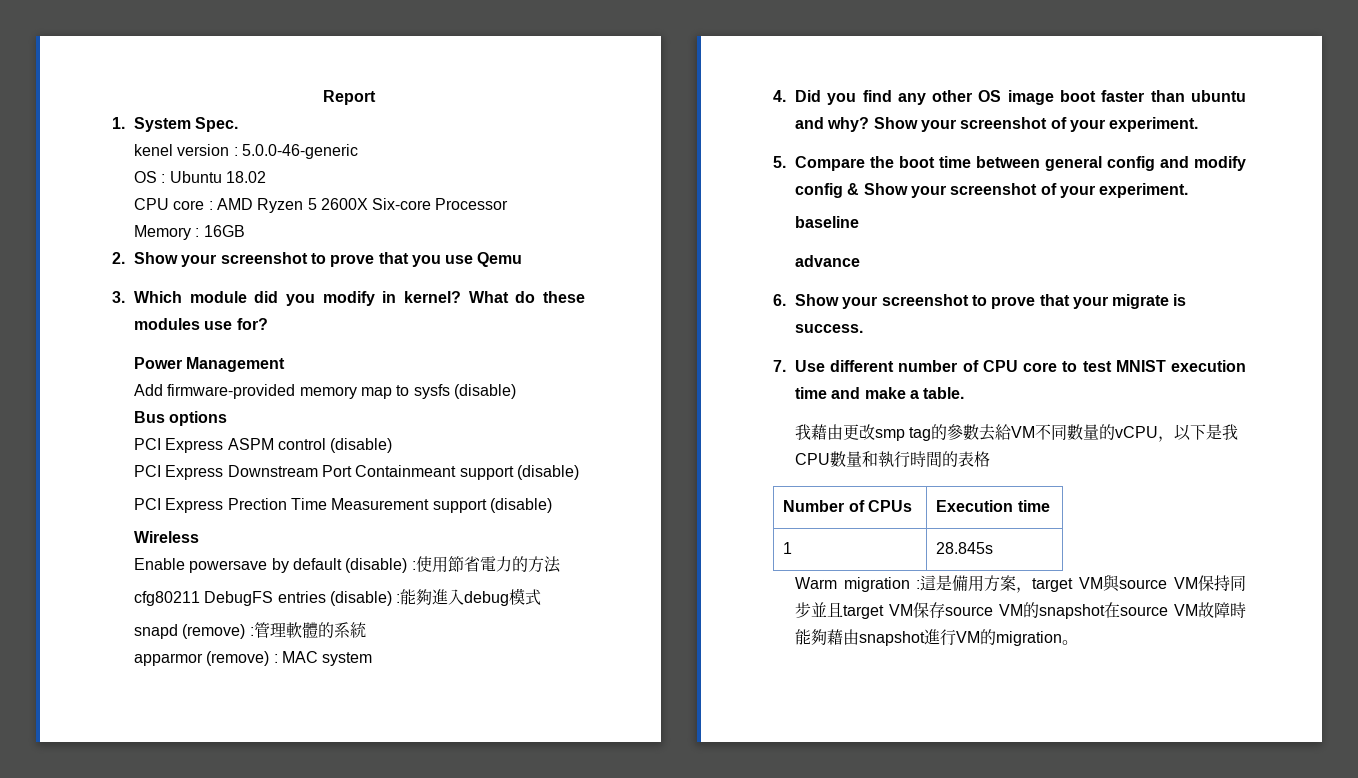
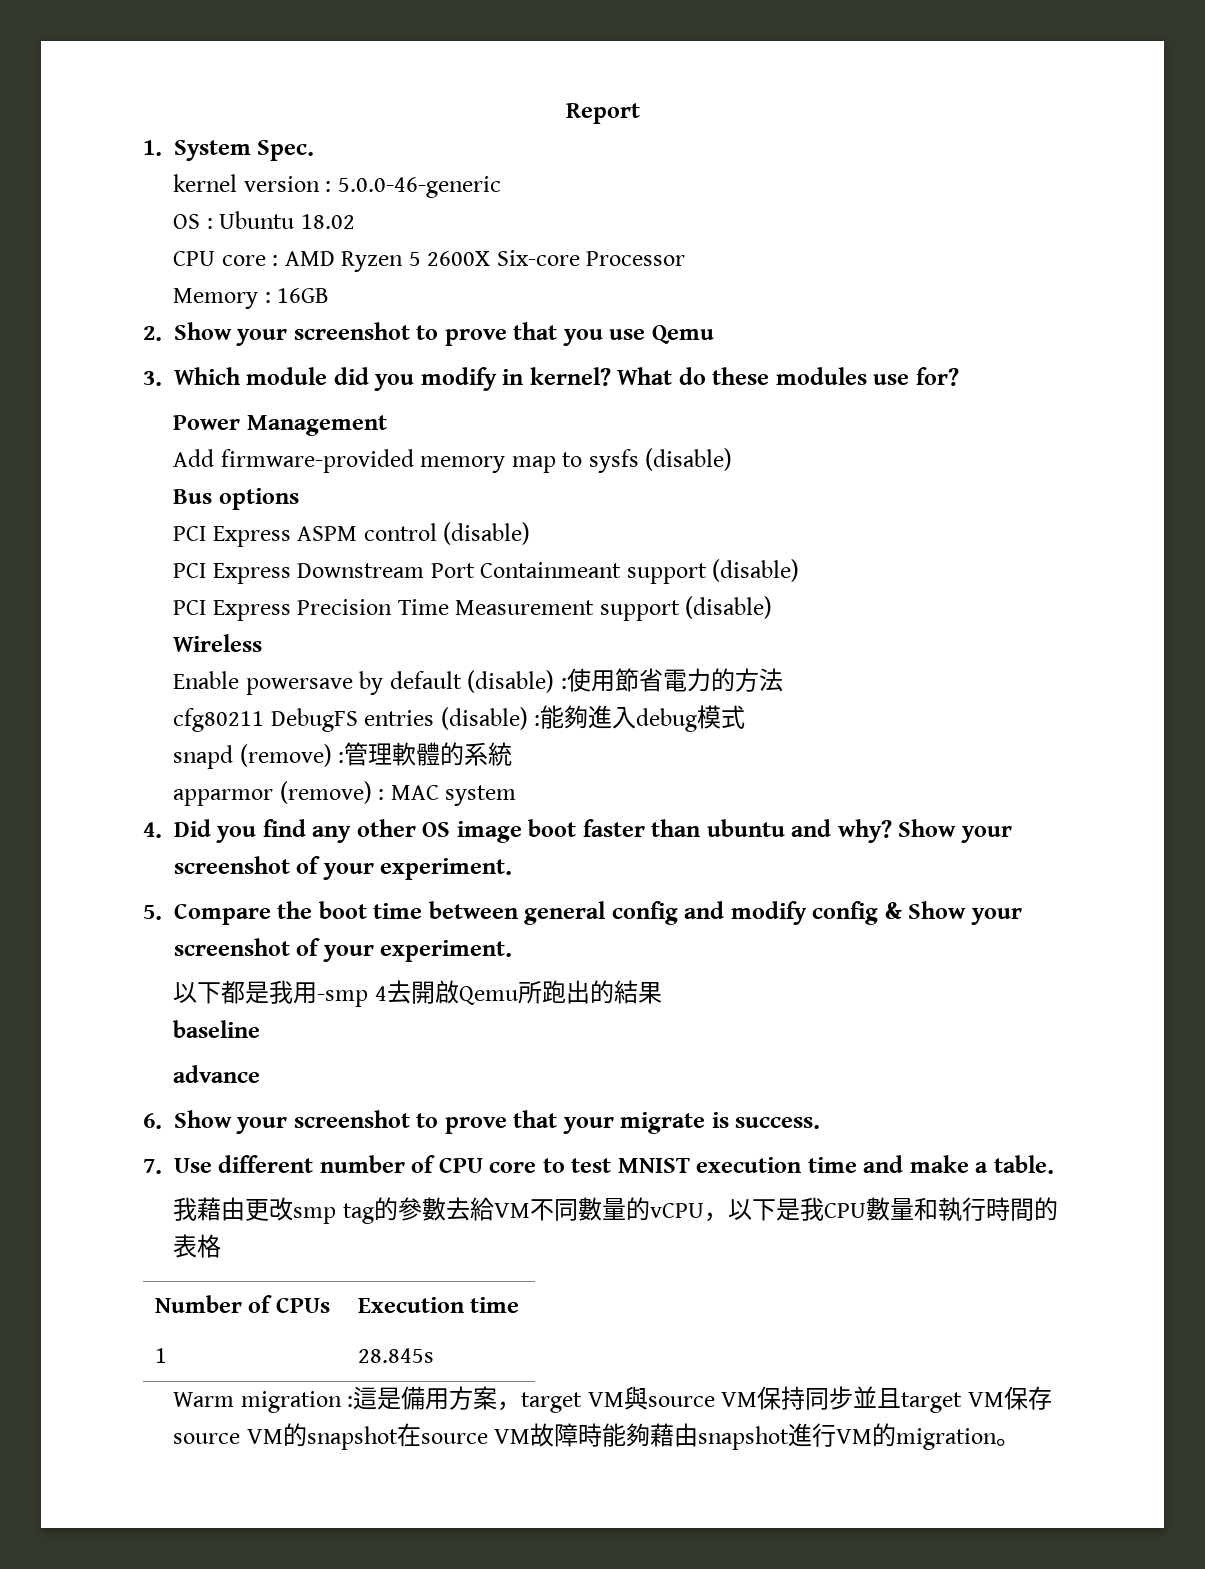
[133,144,173,156] kenel -> [173,174,238,192] kernel
[227,498,287,510] Prection -> [297,599,393,615] Precision
(1189, 190) none -> [173,980,662,1007] // 以下都是我用-smp 4去開啟Qemu所跑出的結果

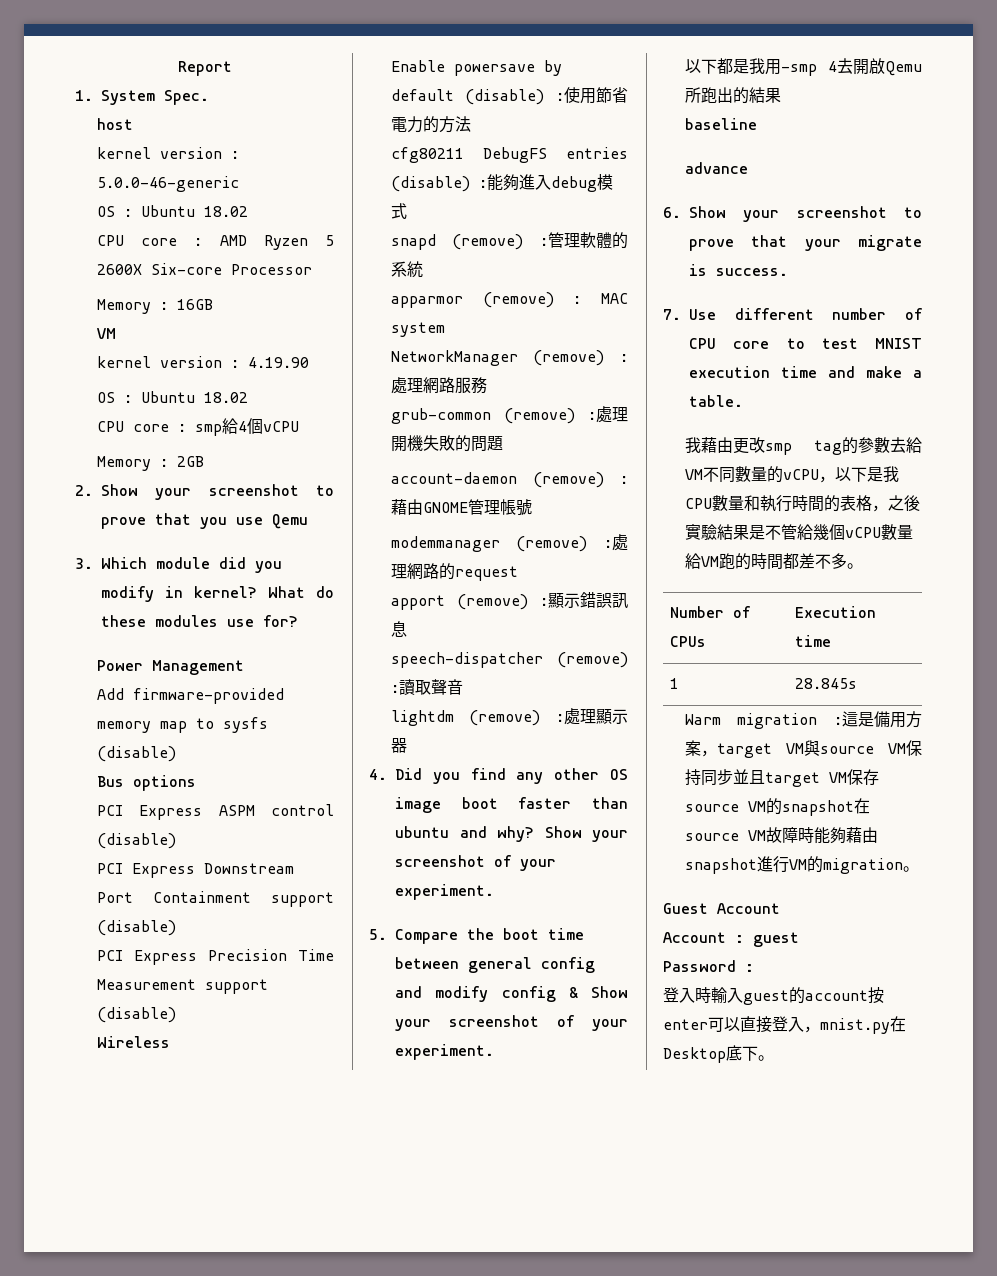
(315, 150) none -> [96,118,133,130] // host
(330, 295) none -> [96,328,116,339] [96,356,309,368] [96,391,248,403] [96,418,299,436] [96,456,204,471] // VM // kernel version : 4.19.90 // OS : Ubuntu 18.02 // CPU core : smp給4個vCPU // Memory : 2GB
[480,562,622,578] Containmeant -> [152,891,251,903] Containment
(517, 795) none -> [390,350,628,366] [390,377,487,394] [390,406,628,424] [390,435,503,452] [390,472,628,488] [390,499,532,516] [390,534,628,552] [390,563,518,581] [390,592,628,610] [390,621,407,637] [390,652,628,668] [390,679,463,695] [390,708,628,726] [390,738,407,753] // NetworkManager (remove) :處理網路服務 // grub-common (remove) :處理開機失敗的問題 // account-daemon (remove) :藉由GNOME管理帳號 // modemmanager (remove) :處理網路的request // apport (remove) :顯示錯誤訊息 // speech-dispatcher (remove) :讀取聲音 // lightdm (remove) :處理顯示器
(222, 1246) none -> [871,495,920,512] [684,524,913,541] [684,553,863,570] ，之後實驗結果是不管給幾個vCPU數量給VM跑的時間都差不多。
(1021, 1442) none -> [663,903,780,914] [663,932,799,947] [663,960,754,972] [663,987,884,1005] [663,1016,906,1034] [663,1045,774,1063] // Guest Account // Account : guest // Password : // 登入時輸入guest的account按enter可以直接登入，mnist.py在Desktop底下。

